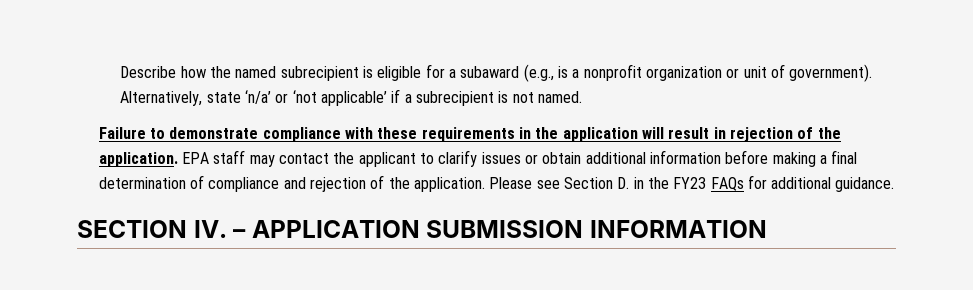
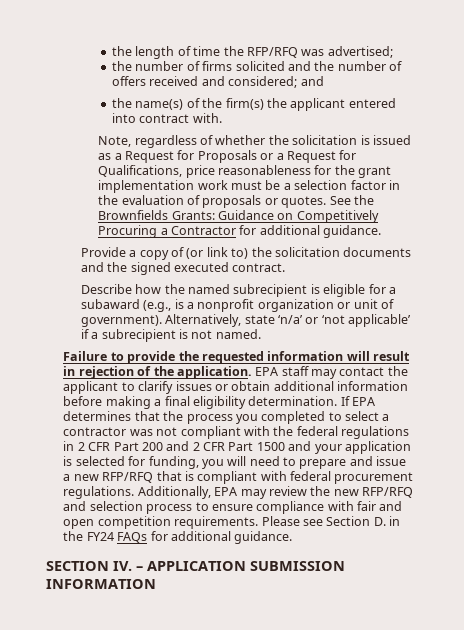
(120, 72) none -> [112,46,393,59] [112,61,403,71] [112,76,324,88] [112,98,396,111] [112,113,222,123] [98,135,411,148] [98,150,357,163] [98,165,392,178] [98,180,400,193] [98,195,374,208] [98,210,379,223] [98,225,382,238] [80,247,412,260] [80,262,286,275] the length of time the RFP/RFQ was advertised; // the number of firms solicited and the number of offers received and considered; and // the name(s) of the firm(s) the applicant entered into contract with. // Note, regardless of whether the solicitation is issued as a Request for Proposals or a Request for Qualifications, price reasonableness for the grant implementation work must be a selection factor in the evaluation of proposals or quotes. See the Brownfields Grants: Guidance on Competitively Procuring a Contractor for additional guidance. // Provide a copy of (or link to) the solicitation documents and the signed executed contract. //
[169,127,638,142] demonstrate compliance with these requirements in the application -> [127,351,344,364] provide the requested information
[98,175,485,192] determination of compliance and rejection of the application. -> [192,396,376,409] [63,411,390,424] [63,426,410,439] [63,441,411,454] [63,456,407,469] [63,471,414,484] [63,486,414,499] [63,501,403,514] [63,516,259,529] eligibility determination. If EPA determines that the process you completed to select a contractor was not compliant with the federal regulations in 2 CFR Part 200 and 2 CFR Part 1500 and your application is selected for funding, you will need to prepare and issue a new RFP/RFQ that is compliant with federal procurement regulations. Additionally, EPA may review the new RFP/RFQ and selection process to ensure compliance with fair and open competition requirements.
[673,177,707,189] FY23 -> [86,532,114,541] FY24

